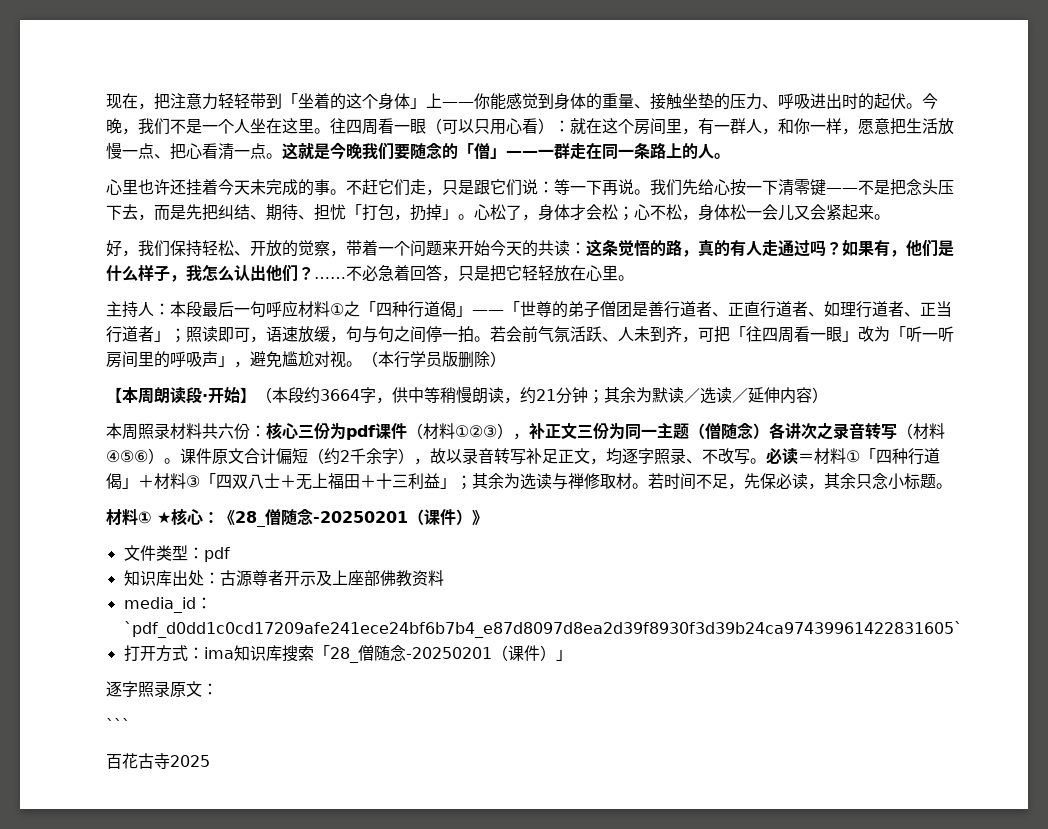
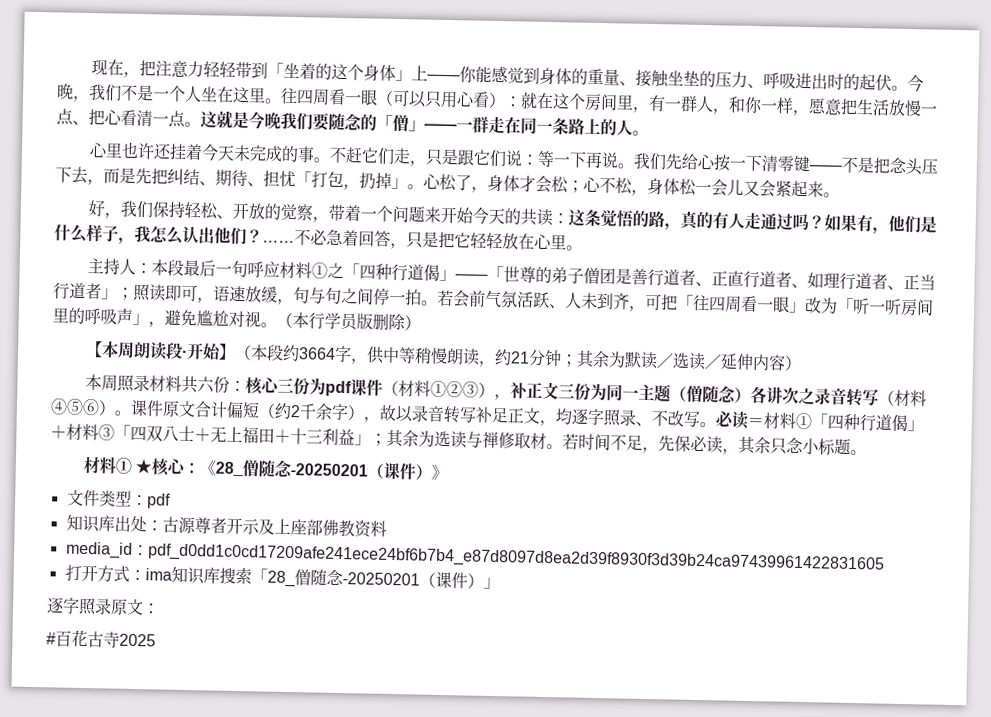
[123,621,962,638] `pdf_d0dd1c0cd17209afe241ece24bf6b7b4_e87d8097d8ea2d39f8930f3d39b24ca97439961422831605` -> [147,543,885,574] pdf_d0dd1c0cd17209afe241ece24bf6b7b4_e87d8097d8ea2d39f8930f3d39b24ca97439961422831605
[106,718,130,731] ``` // -> [46,632,56,645] #

